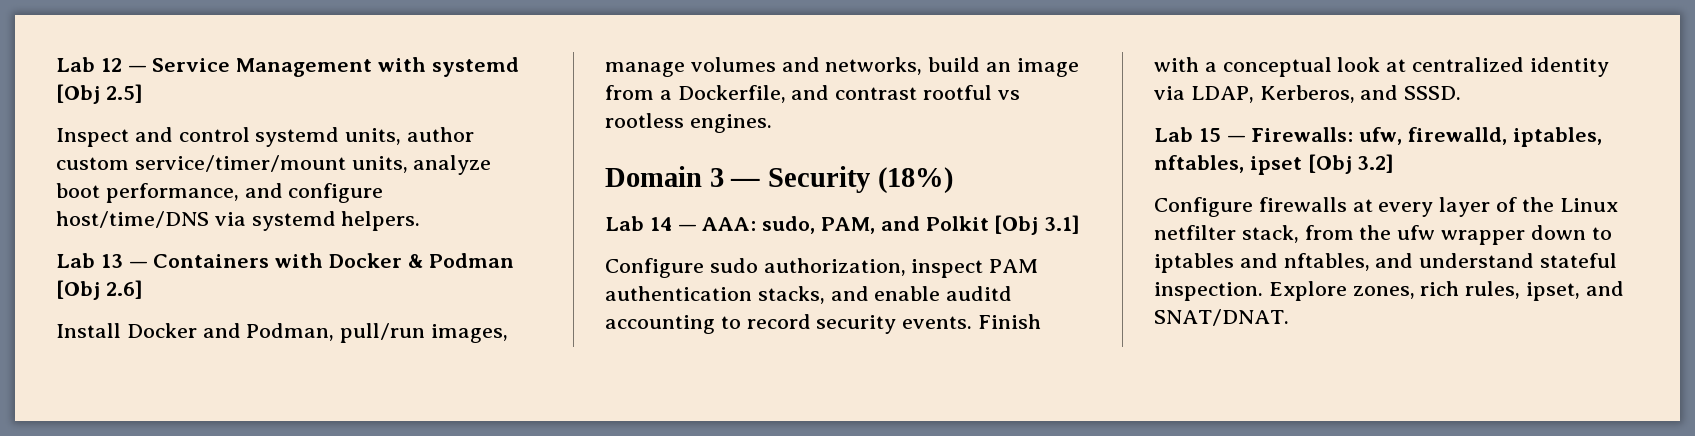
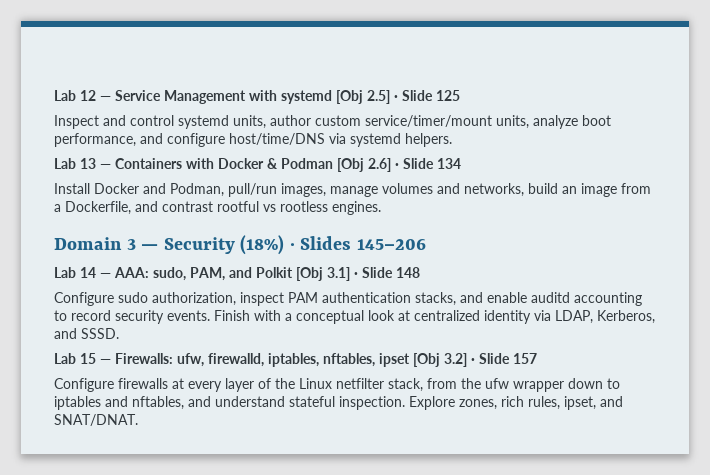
(143, 93) none -> [394,90,460,101] · Slide 125
(143, 289) none -> [395,158,461,169] · Slide 134
(953, 180) none -> [289,236,426,250] · Slides 145–206
(1081, 224) none -> [354,267,420,278] · Slide 148
(1395, 163) none -> [471,353,537,364] · Slide 157

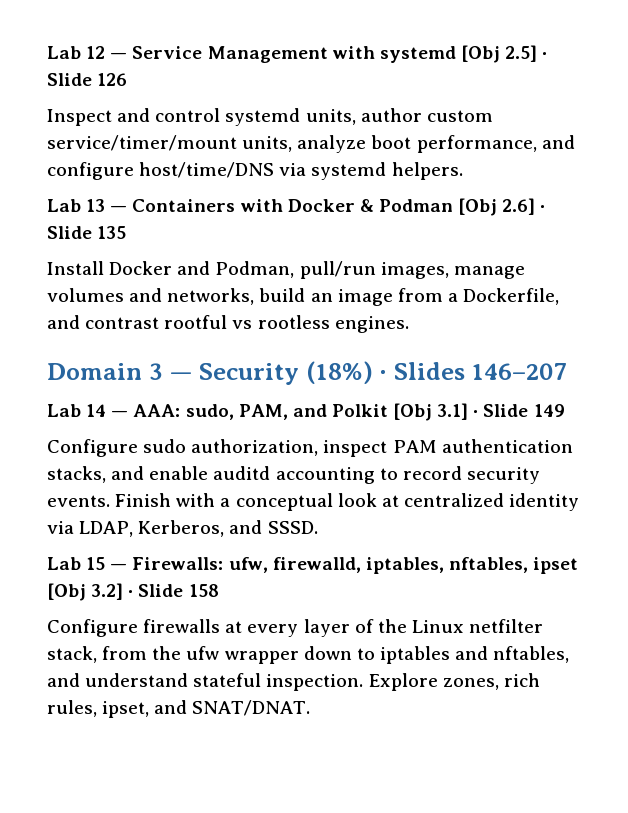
[436,90,460,101] 125 -> [97,73,128,86] 126
[437,158,461,169] 134 -> [97,226,127,239] 135
[356,239,426,250] 145–206 -> [472,363,568,380] 146–207
[396,267,420,278] 148 -> [533,404,565,417] 149
[513,353,537,364] 157 -> [188,584,219,597] 158

